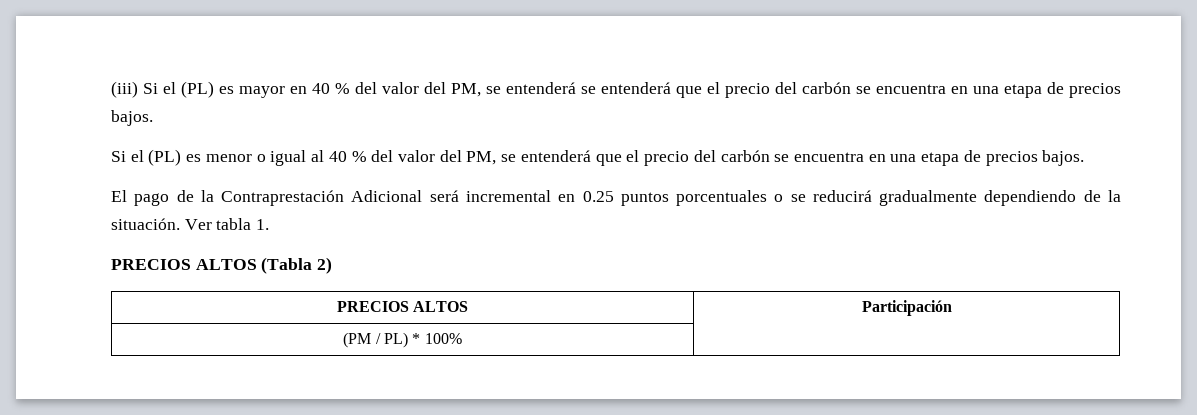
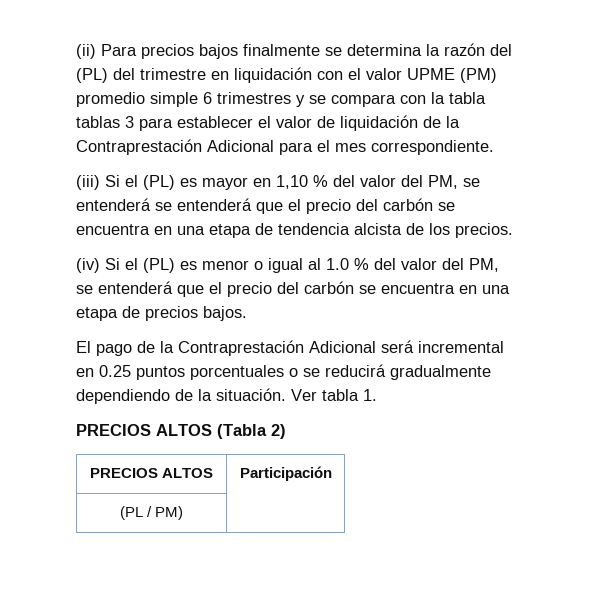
(111, 89) none -> [76,43,512,59] [76,67,497,83] [76,92,486,107] [76,115,460,131] [76,139,494,155] (ii) Para precios bajos finalmente se determina la razón del (PL) del trimestre en liquidación con el valor UPME (PM) promedio simple 6 trimestres y se compara con la tabla tablas 3 para establecer el valor de liquidación de la Contraprestación Adicional para el mes correspondiente. //
[312,83,330,94] 40 -> [276,175,308,189] 1,10
[1069,83,1121,98] [111,110,153,126] precios bajos. // -> [278,223,513,238] [76,258,100,273] tendencia alcista de los precios. // (iv)
[328,151,347,162] 40 -> [326,258,349,270] 1.0
[343,332,462,348] (PM / PL) * 100% -> [119,506,184,520] (PL / PM)

